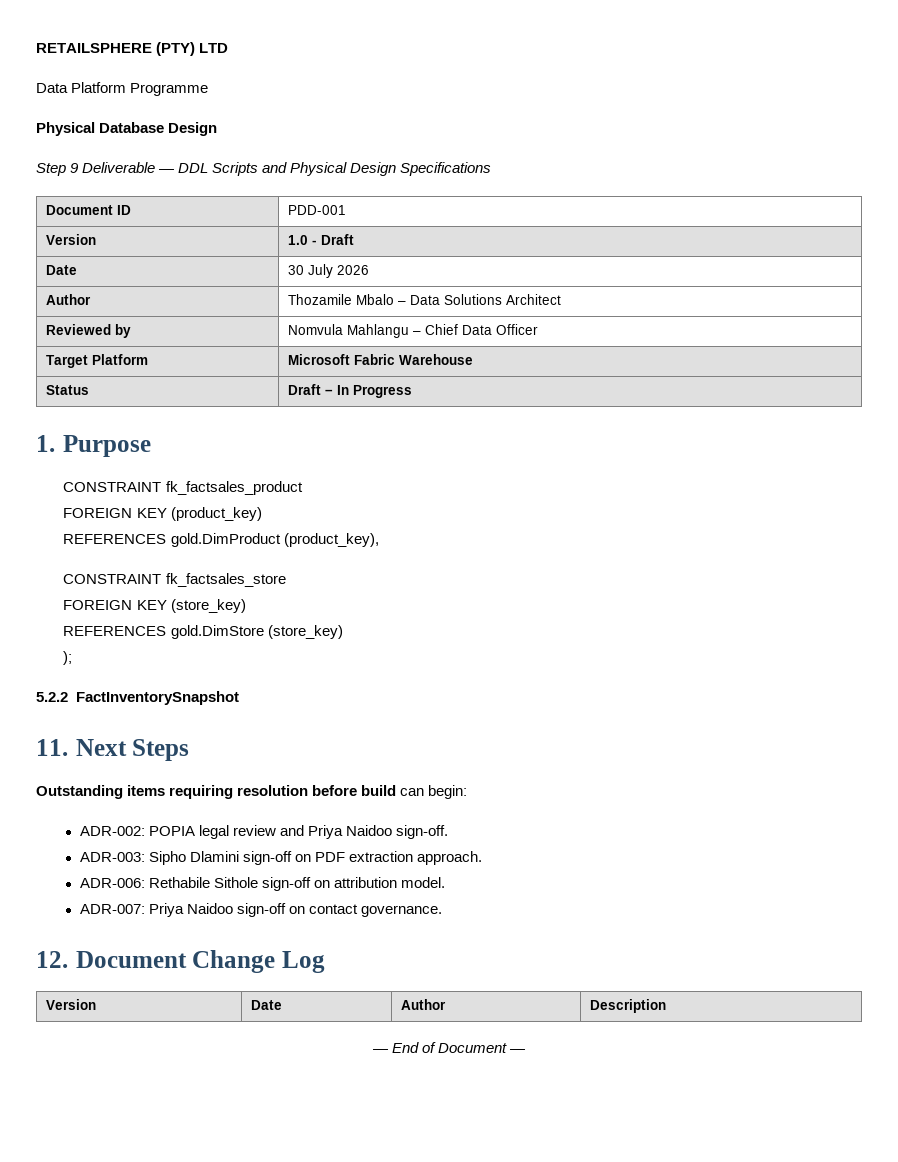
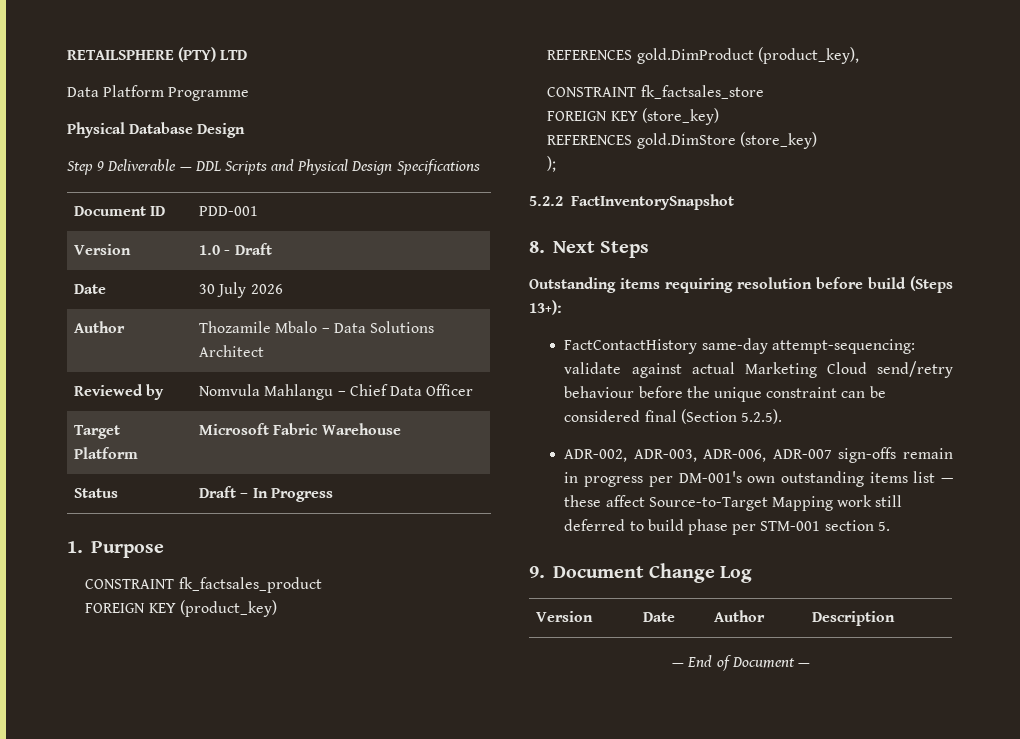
[36,739,68,756] 11. -> [529,241,545,253] 8.
[400,785,468,799] [79,825,449,839] [79,851,483,865] [79,877,446,891] [79,903,443,917] [36,951,68,968] can begin: // ADR-002: POPIA legal review and Priya Naidoo sign-off. // ADR-003: Sipho Dlamini sign-off on PDF extraction approach. // ADR-006: Rethabile Sithole sign-off on attribution model. // ADR-007: Priya Naidoo sign-off on contact governance. // 12. -> [910,276,953,293] [529,300,562,315] [564,338,915,354] [564,361,953,378] [564,386,886,402] [564,409,782,424] [564,447,953,463] [564,471,953,487] [564,495,903,511] [564,519,890,535] [529,566,545,578] (Steps 13+): // FactContactHistory same-day attempt-sequencing: validate against actual Marketing Cloud send/retry behaviour before the unique constraint can be considered final (Section 5.2.5). // ADR-002, ADR-003, ADR-006, ADR-007 sign-offs remain in progress per DM-001's own outstanding items list — these affect Source-to-Target Mapping work still deferred to build phase per STM-001 section 5. // 9.

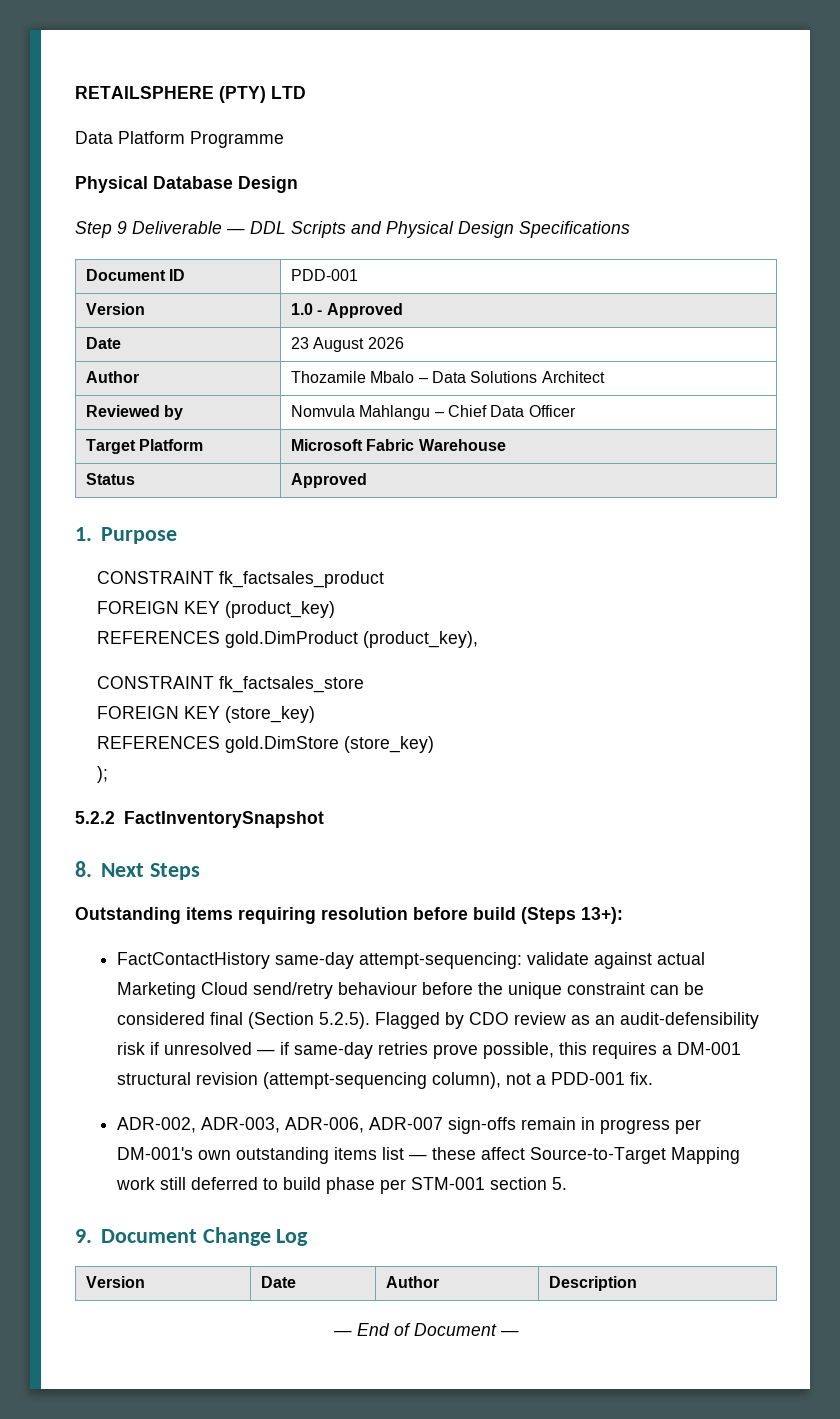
[234,243,272,255] [74,284,107,294] [199,282,247,298] Draft // Date | 30 July -> [326,303,403,318] [86,337,122,349] [291,337,365,352] Approved // Date | 23 August
[199,486,333,502] Draft – In Progress -> [291,473,368,488] Approved
(782, 416) none -> [374,1012,759,1029] [116,1042,741,1059] [116,1072,653,1089] Flagged by CDO review as an audit-defensibility risk if unresolved — if same-day retries prove possible, this requires a DM-001 structural revision (attempt-sequencing column), not a PDD-001 fix.

